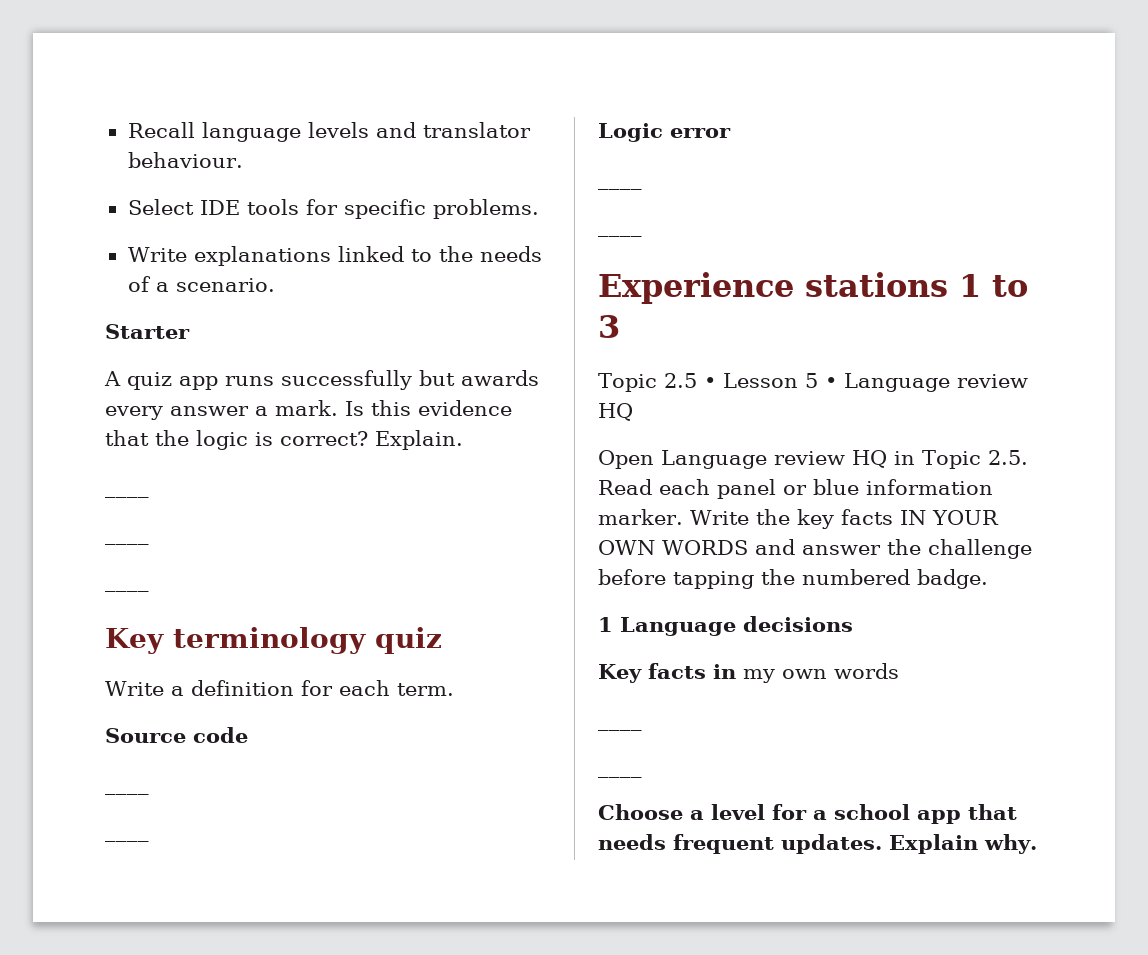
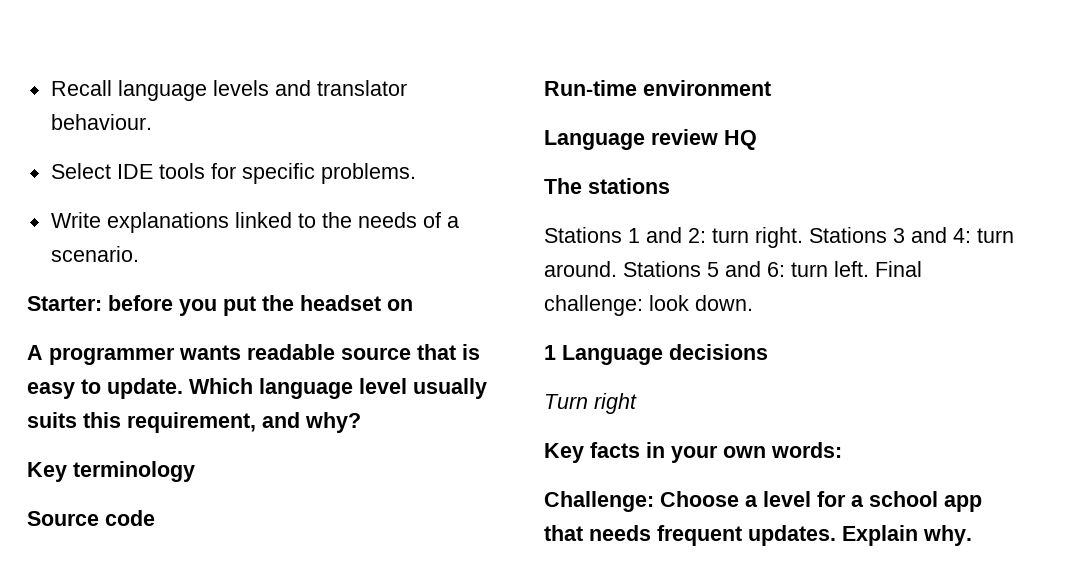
[105,324,190,339] [104,370,539,390] [105,400,512,420] [105,430,463,450] [105,493,149,498] [105,540,149,545] [105,587,149,592] [105,627,442,654] [105,680,454,696] [105,727,248,743] [105,790,149,795] [105,837,149,842] [598,123,731,142] [598,185,642,190] [598,232,642,237] [598,272,1028,304] [598,315,620,338] [598,373,1028,392] [598,403,633,421] [598,450,1028,469] [598,479,993,499] [598,509,999,529] [598,539,1032,559] [598,569,988,589] Starter // A quiz app runs successfully but awards every answer a mark. Is this evidence that the logic is correct? Explain. // ____ // ____ // ____ // Key terminology quiz // Write a definition for each term. // Source code // ____ // ____ // Logic error // ____ // ____ // Experience stations 1 to 3 // Topic 2.5 • Lesson 5 • Language review HQ // Open Language review HQ in Topic 2.5. Read each panel or blue information marker. Write the key facts IN YOUR OWN WORDS and answer the challenge before tapping the numbered badge. -> [27,295,413,316] [27,344,480,365] [27,378,487,399] [27,412,361,433] [27,461,195,482] [27,510,155,526] [544,80,771,96] [544,129,757,150] [544,178,670,194] [544,227,1014,248] [544,261,922,277] [544,295,753,316] Starter: before you put the headset on // A programmer wants readable source that is easy to update. Which language level usually suits this requirement, and why? // Key terminology // Source code // Run-time environment // Language review HQ // The stations // Stations 1 and 2: turn right. Stations 3 and 4: turn around. Stations 5 and 6: turn left. Final challenge: look down.
(853, 624) none -> [544,393,637,414] // Turn right
[743,663,899,683] [598,726,642,731] [598,773,642,778] my own words // ____ // ____ // -> [671,442,842,463] [544,491,654,512] your own words: // Challenge:

